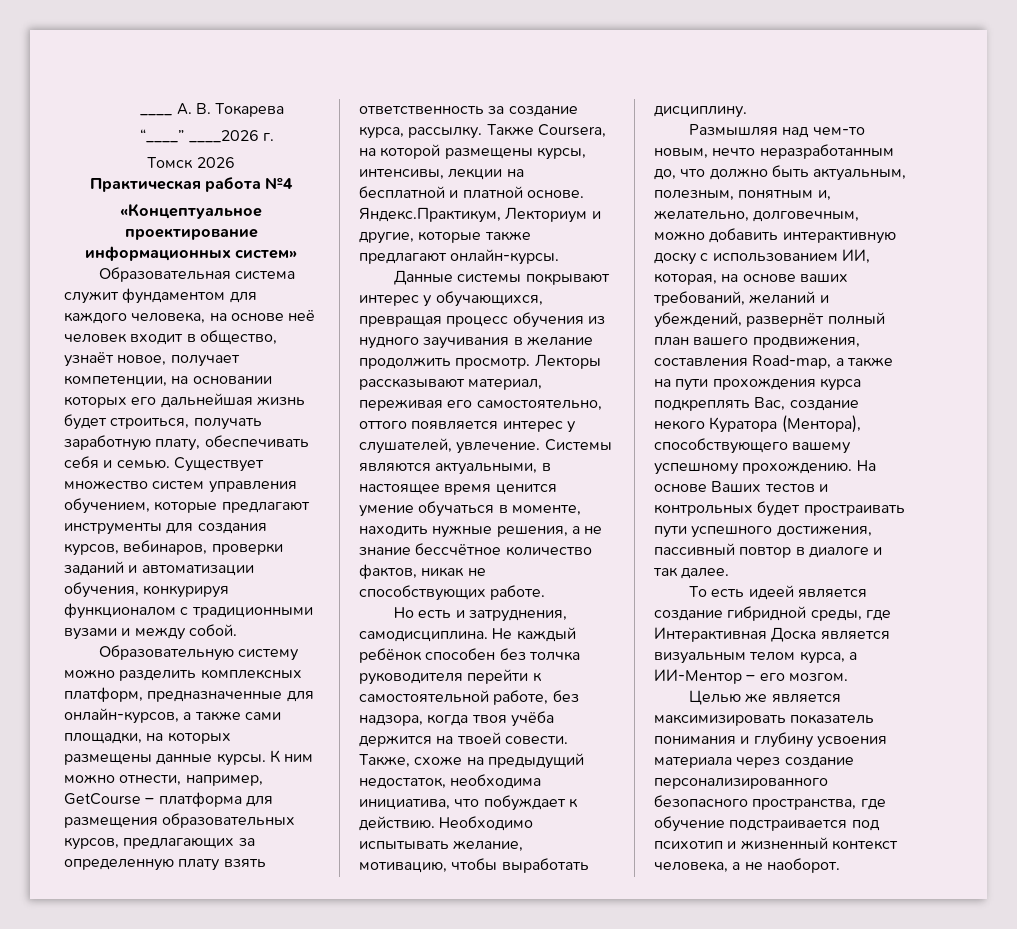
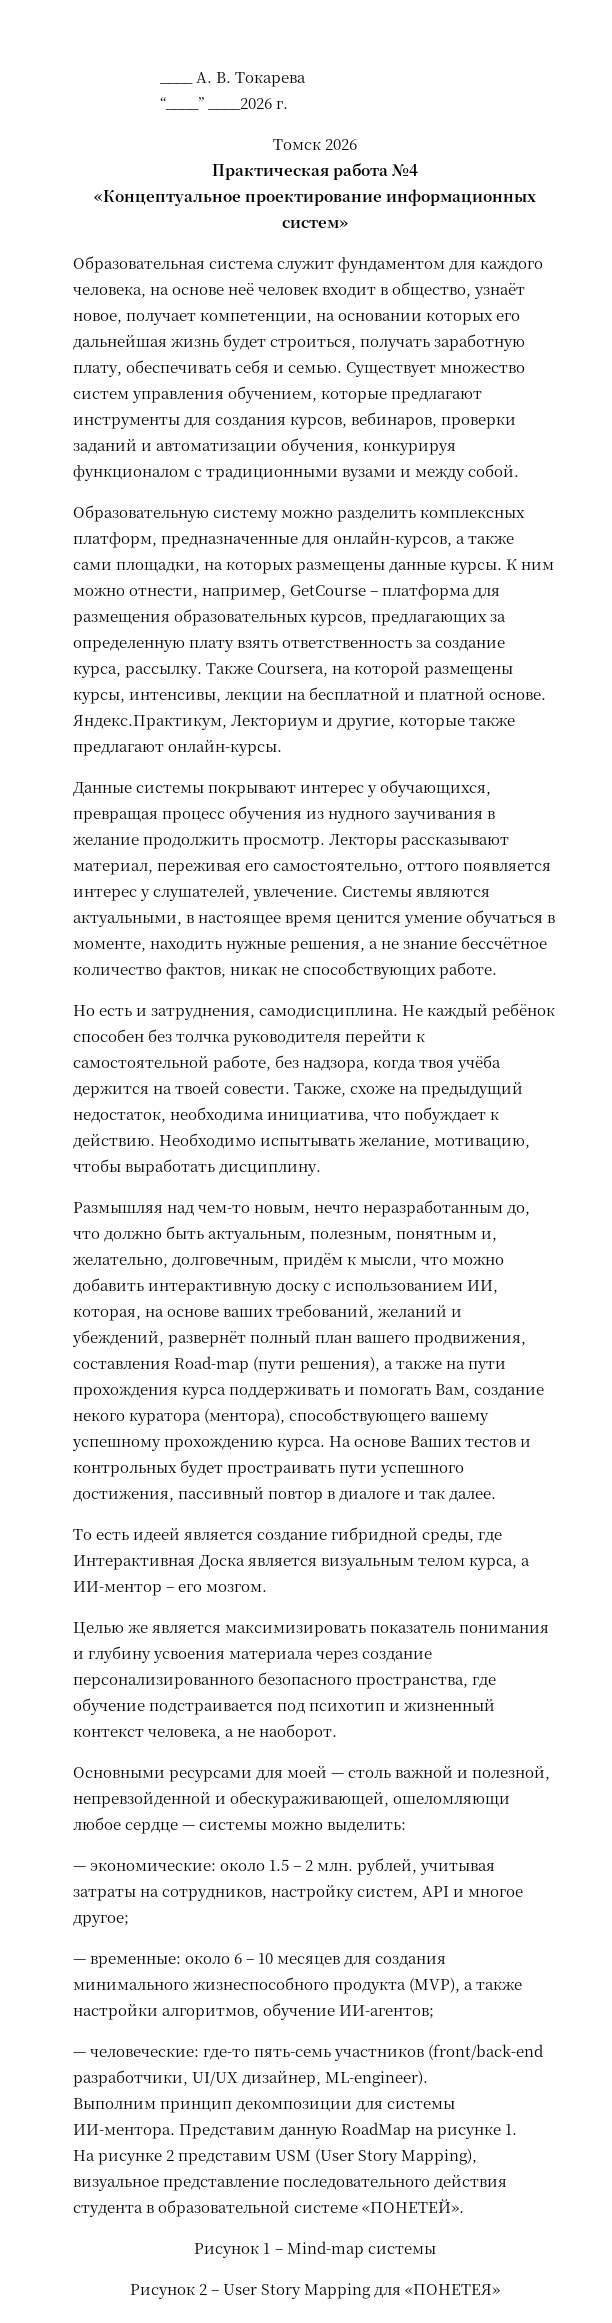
(860, 216) none -> [283,1253,449,1269] придём к мысли, что
[752,355,832,369] Road-map, -> [174,1356,381,1373] Road-map (пути решения),
[654,397,859,411] [654,415,861,433] подкреплять Вас, создание некого Куратора (Ментора), -> [229,1384,545,1399] [73,1408,286,1425] поддерживать и помогать Вам, создание некого куратора (ментора),
[742,462,853,474] прохождению. -> [164,1438,326,1451] прохождению курса.
[654,669,742,684] ИИ-Ментор -> [73,1581,162,1596] ИИ-ментор
(840, 865) none -> [73,1765,551,1782] [73,1791,511,1808] [73,1817,407,1834] [73,1858,496,1875] [73,1884,524,1901] [73,1915,129,1927] [73,1953,447,1968] [73,1977,523,1994] [73,2003,435,2020] [73,2044,545,2061] [73,2070,429,2087] [73,2098,456,2113] [73,2122,518,2139] [73,2148,478,2165] [73,2174,508,2191] [73,2199,465,2217] [194,2241,436,2258] [129,2283,501,2299] // Основными ресурсами для моей — столь важной и полезной, непревзойденной и обескураживающей, ошеломляющи любое сердце — системы можно выделить: // — экономические: около 1.5 – 2 млн. рублей, учитывая затраты на сотрудников, настройку систем, API и многое другое; // — временные: около 6 – 10 месяцев для создания минимального жизнеспособного продукта (MVP), а также настройки алгоритмов, обучение ИИ-агентов; // — человеческие: где-то пять-семь участников (front/back-end разработчики, UI/UX дизайнер, ML-engineer). // Выполним принцип декомпозиции для системы ИИ-ментора. Представим данную RoadMap на рисунке 1. // На рисунке 2 представим USM (User Story Mapping), визуальное представление последовательного действия студента в образовательной системе «ПОНЕТЕЙ». // Рисунок 1 – Mind-map системы // Рисунок 2 – User Story Mapping для «ПОНЕТЕЯ»

